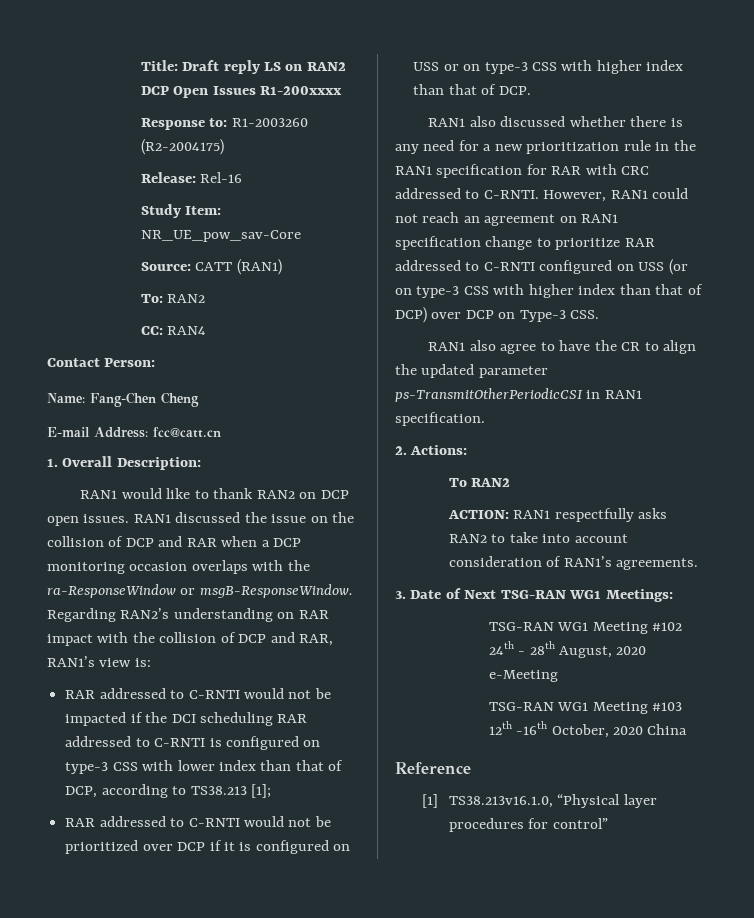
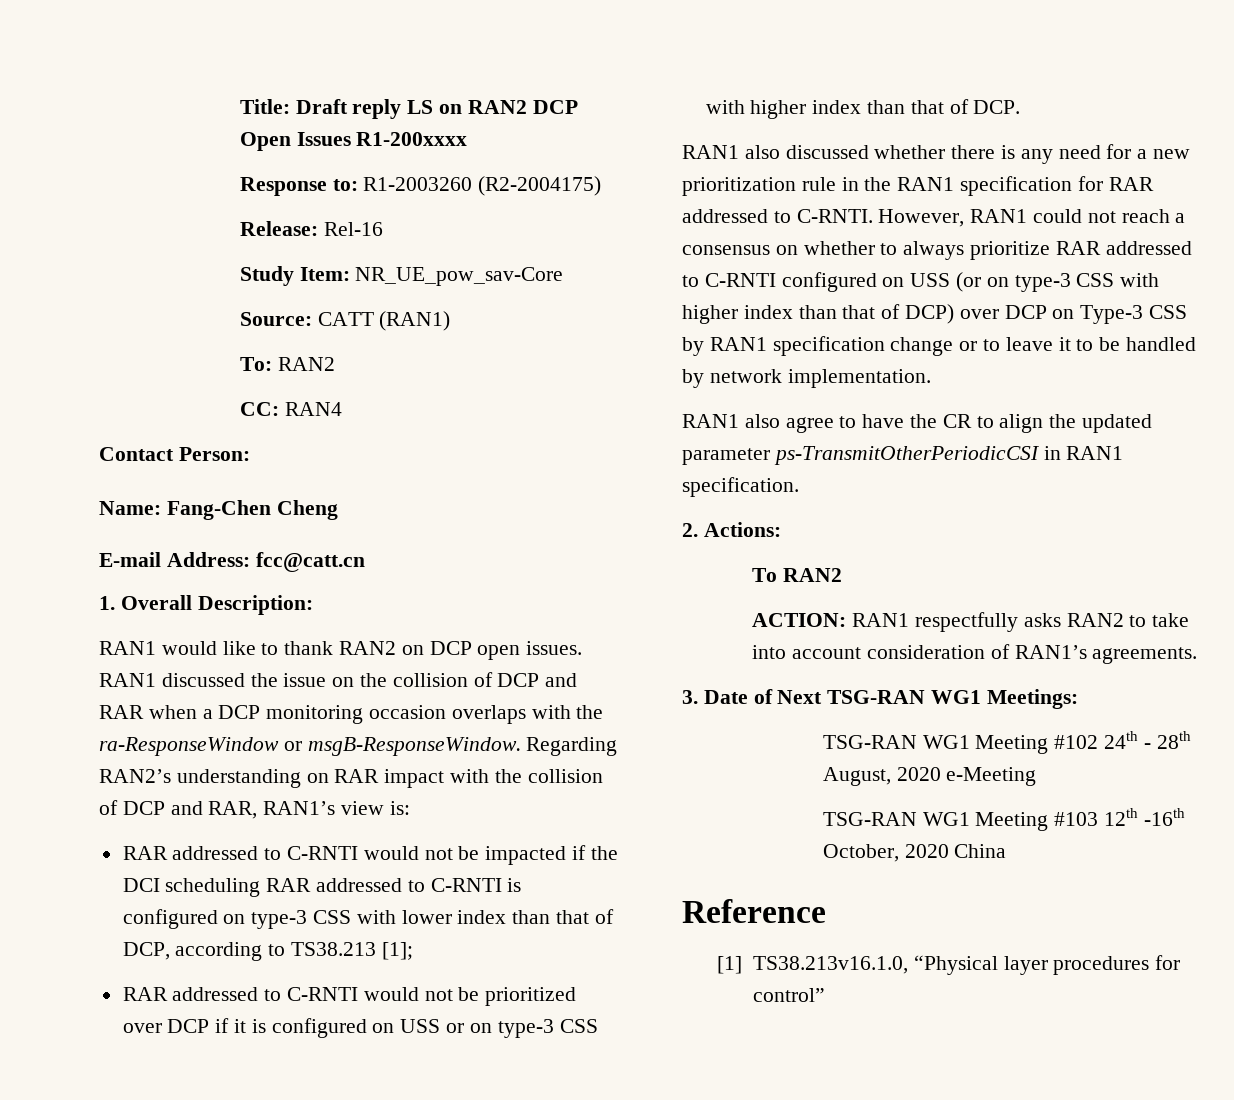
[585,164,650,175] with CRC -> (1154, 184) none
[463,214,619,226] [395,236,551,250] an agreement on RAN1 specification change to -> [1175,213,1186,223] [682,241,965,260] a consensus on whether to always
[570,310,600,319] CSS. -> [1149,305,1188,319] [682,336,1197,356] [682,369,931,388] CSS by RAN1 specification change or to leave it to be handled by network implementation.

